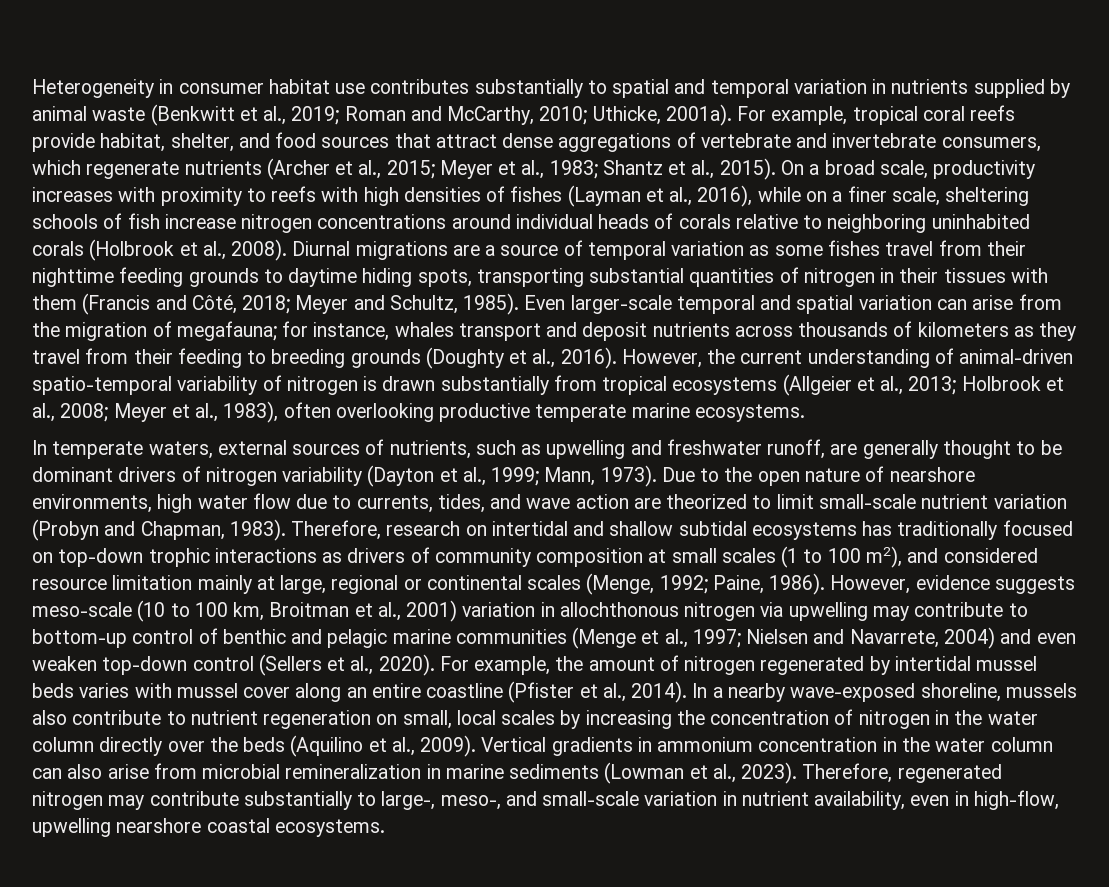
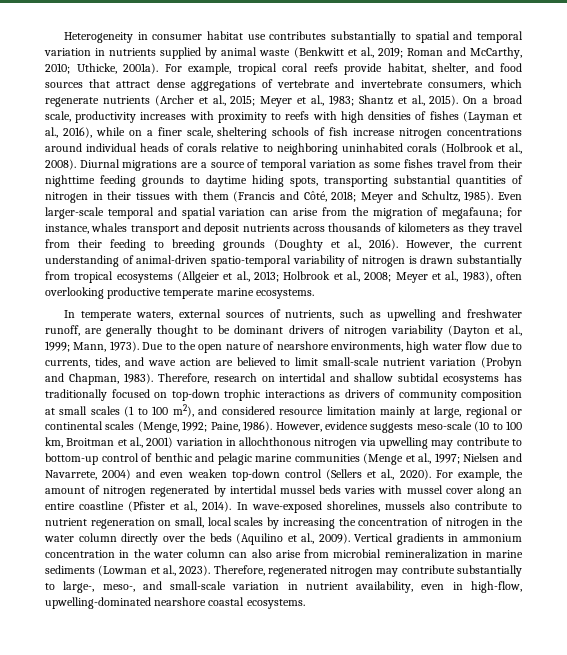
[666,494,748,509] theorized -> [236,357,276,366] believed
[712,683,1001,702] a nearby wave-exposed shoreline, -> [251,501,380,513] wave-exposed shorelines,
[32,818,111,837] upwelling -> [45,597,151,609] upwelling-dominated

